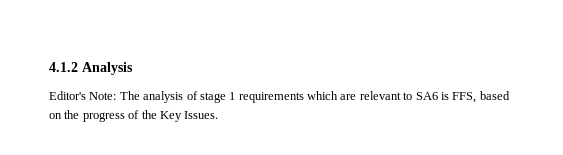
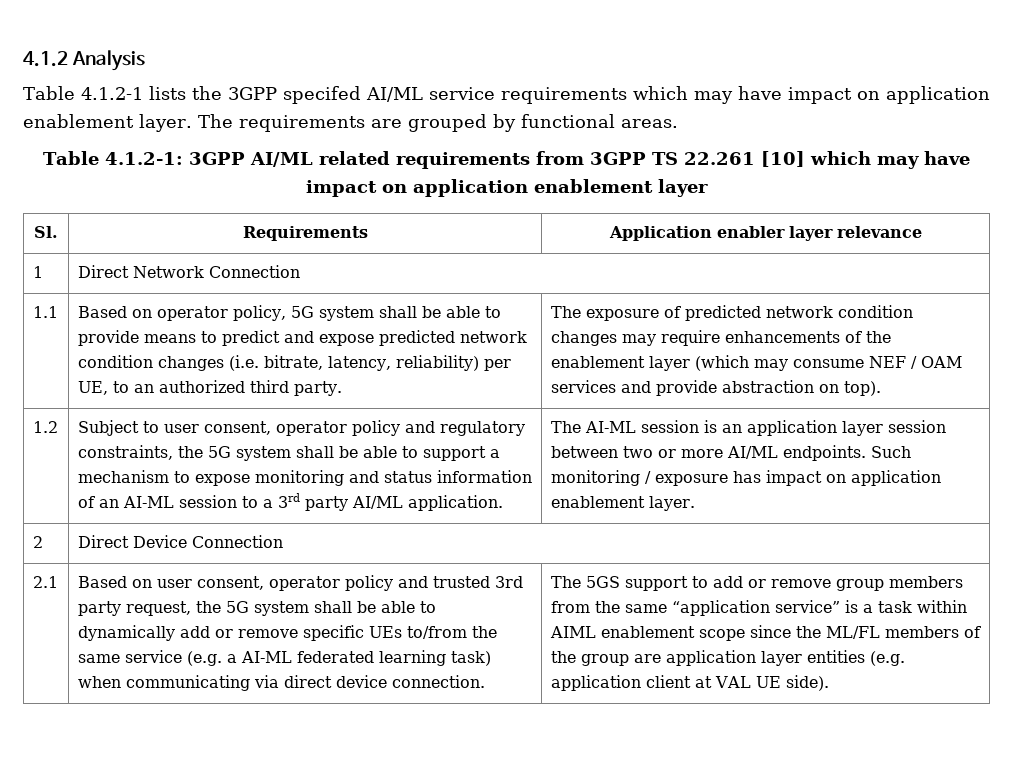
[49,91,510,103] [49,110,219,122] Editor's Note: The analysis of stage 1 requirements which are relevant to SA6 is FFS, based on the progress of the Key Issues. -> [23,86,990,104] [23,114,678,132] [43,151,970,169] [306,179,708,197] [34,226,58,238] [242,226,368,241] [608,226,922,241] [32,266,43,278] [77,265,300,278] [32,306,58,318] [77,305,501,321] [77,330,527,346] [77,355,511,371] [77,380,342,396] [550,305,913,321] [550,330,891,346] [550,355,962,371] [550,380,881,396] [32,421,58,433] [77,420,525,436] [77,445,500,461] [77,470,532,486] [77,493,503,511] [550,420,946,436] [550,445,911,461] [550,470,941,486] [550,496,695,511] [32,536,43,548] [77,535,283,548] [32,576,58,588] [77,575,523,591] [77,601,436,616] [77,625,497,641] [77,650,491,666] [77,675,485,691] [550,576,963,591] [550,600,967,616] [549,625,981,641] [550,650,905,666] [550,675,829,691] Table 4.1.2-1 lists the 3GPP specifed AI/ML service requirements which may have impact on application enablement layer. The requirements are grouped by functional areas. // Table 4.1.2-1: 3GPP AI/ML related requirements from 3GPP TS 22.261 [10] which may have impact on application enablement layer // Sl. | Requirements | Application enabler layer relevance // 1 | Direct Network Connection // 1.1 | Based on operator policy, 5G system shall be able to provide means to predict and expose predicted network condition changes (i.e. bitrate, latency, reliability) per UE, to an authorized third party. | The exposure of predicted network condition changes may require enhancements of the enablement layer (which may consume NEF / OAM services and provide abstraction on top). // 1.2 | Subject to user consent, operator policy and regulatory constraints, the 5G system shall be able to support a mechanism to expose monitoring and status information of an AI-ML session to a 3rd party AI/ML application. | The AI-ML session is an application layer session between two or more AI/ML endpoints. Such monitoring / exposure has impact on application enablement layer. // 2 | Direct Device Connection // 2.1 | Based on user consent, operator policy and trusted 3rd party request, the 5G system shall be able to dynamically add or remove specific UEs to/from the same service (e.g. a AI-ML federated learning task) when communicating via direct device connection. | The 5GS support to add or remove group members from the same “application service” is a task within AIML enablement scope since the ML/FL members of the group are application layer entities (e.g. application client at VAL UE side).

